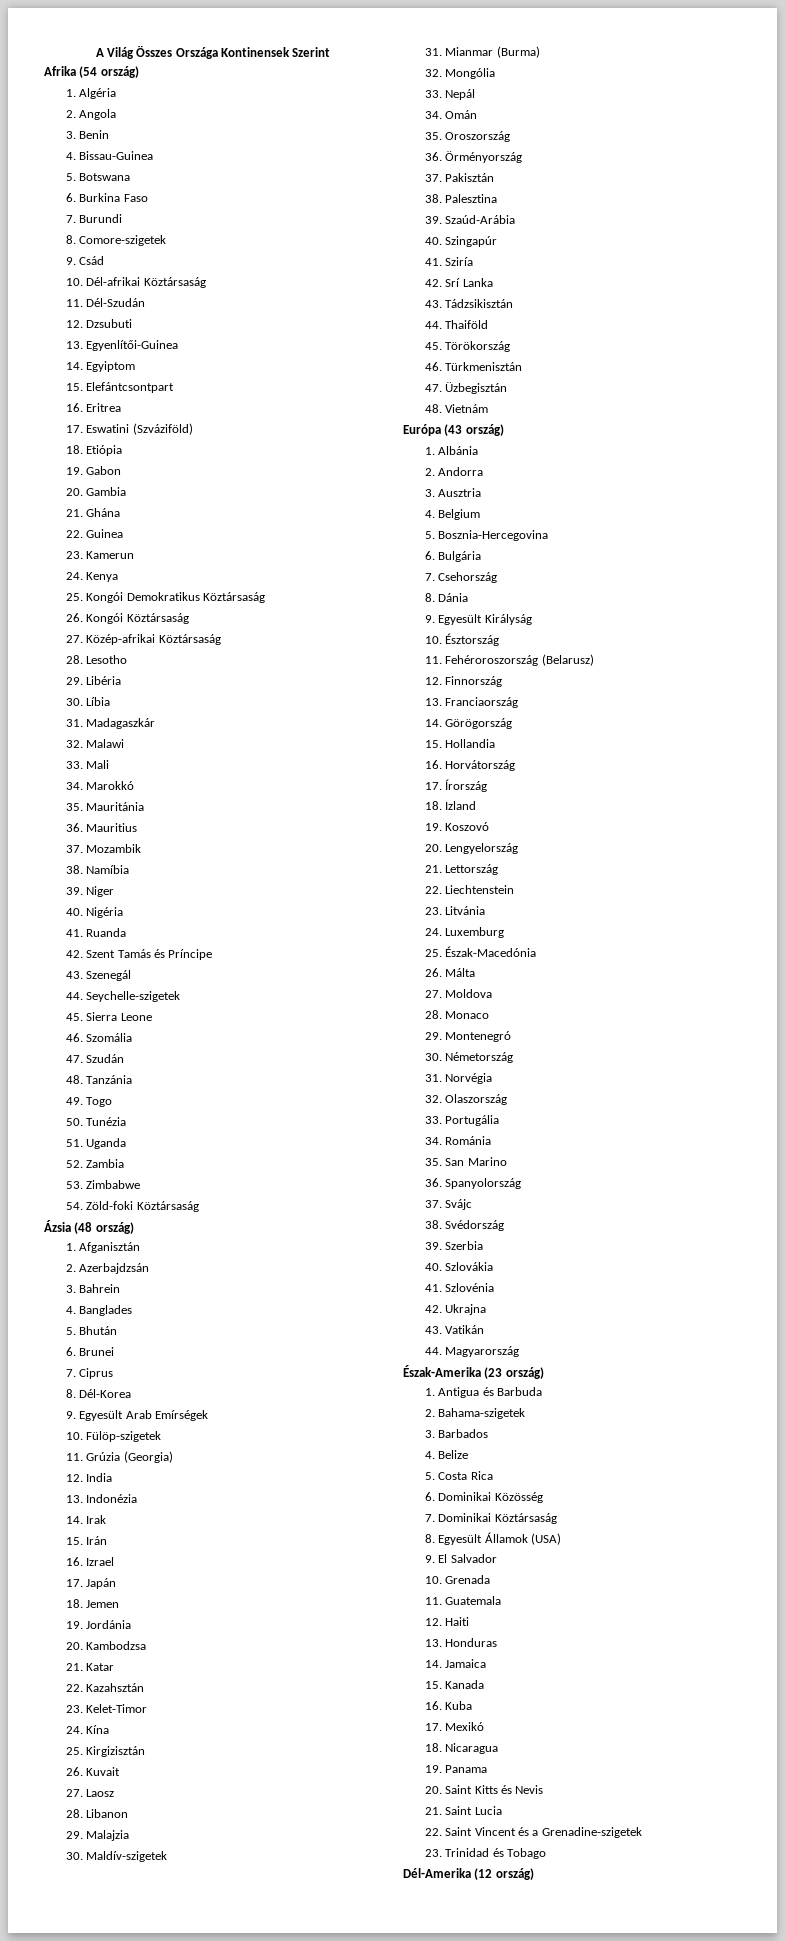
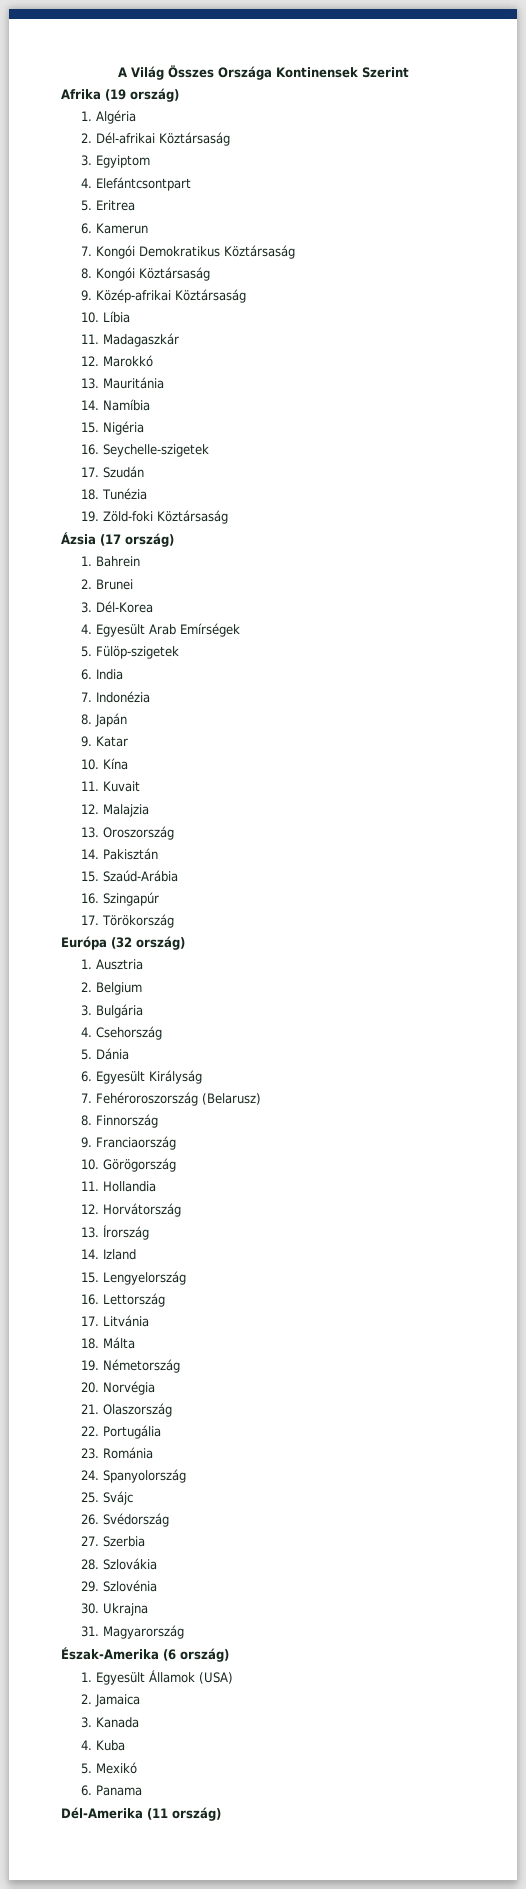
[79,66,98,78] (54 -> [105,89,126,101] (19
[79,109,117,120] [65,130,110,139] [65,151,154,160] [65,173,131,181] [65,193,148,202] [65,214,123,223] [65,235,167,246] [65,256,105,265] [65,277,206,288] [65,298,146,307] [65,319,133,328] [65,340,179,351] [65,362,83,370] Angola // 3. Benin // 4. Bissau-Guinea // 5. Botswana // 6. Burkina Faso // 7. Burundi // 8. Comore-szigetek // 9. Csád // 10. Dél-afrikai Köztársaság // 11. Dél-Szudán // 12. Dzsubuti // 13. Egyenlítői-Guinea // 14. -> [95,132,230,146] [80,155,92,166] Dél-afrikai Köztársaság // 3.
[65,383,83,391] 15. -> [80,178,92,188] 4.
[65,403,83,412] 16. -> [80,200,92,211] 5.
[65,423,193,435] [65,445,123,456] [65,466,122,475] [65,487,127,496] [65,508,121,517] [65,529,124,538] [65,551,135,559] [65,572,119,582] [65,593,83,601] 17. Eswatini (Szváziföld) // 18. Etiópia // 19. Gabon // 20. Gambia // 21. Ghána // 22. Guinea // 23. Kamerun // 24. Kenya // 25. -> [80,223,148,234] [80,246,92,256] 6. Kamerun // 7.
[65,613,83,622] 26. -> [80,268,92,279] 8.
[65,635,83,643] 27. -> [80,290,92,301] 9.
[65,655,128,664] [65,676,122,685] [65,698,83,706] 28. Lesotho // 29. Libéria // 30. -> [80,312,99,323] 10.
[65,719,83,727] 31. -> [80,334,99,344] 11.
[65,739,125,748] [65,760,110,769] [65,782,83,790] 32. Malawi // 33. Mali // 34. -> [80,356,99,366] 12.
[65,803,83,811] 35. -> [80,378,99,389] 13.
[65,823,138,832] [65,844,142,853] [65,865,130,874] [65,886,115,897] [65,907,124,918] [65,928,127,937] [65,949,213,960] [65,970,132,981] [65,991,181,1002] [65,1012,152,1021] [65,1033,133,1042] [65,1054,125,1063] [65,1075,133,1084] [65,1097,113,1107] [65,1117,127,1126] [65,1138,127,1149] [65,1159,125,1168] [65,1180,141,1189] [65,1202,83,1210] 36. Mauritius // 37. Mozambik // 38. Namíbia // 39. Niger // 40. Nigéria // 41. Ruanda // 42. Szent Tamás és Príncipe // 43. Szenegál // 44. Seychelle-szigetek // 45. Sierra Leone // 46. Szomália // 47. Szudán // 48. Tanzánia // 49. Togo // 50. Tunézia // 51. Uganda // 52. Zambia // 53. Zimbabwe // 54. -> [80,399,150,411] [80,421,144,435] [80,444,209,457] [80,466,144,478] [80,488,147,500] [80,511,99,522] 14. Namíbia // 15. Nigéria // 16. Seychelle-szigetek // 17. Szudán // 18. Tunézia // 19.
[74,1222,134,1234] [65,1242,141,1253] [65,1263,150,1274] [65,1284,121,1293] [65,1305,133,1316] [65,1326,118,1335] [65,1347,115,1356] [65,1368,114,1379] [65,1389,132,1398] [65,1411,76,1419] (48 ország) // 1. Afganisztán // 2. Azerbajdzsán // 3. Bahrein // 4. Banglades // 5. Bhután // 6. Brunei // 7. Ciprus // 8. Dél-Korea // 9. -> [100,533,174,547] [80,556,140,567] [80,579,133,590] [80,601,153,613] [80,624,92,634] (17 ország) // 1. Bahrein // 2. Brunei // 3. Dél-Korea // 4.
[65,1432,83,1440] 10. -> [80,646,92,657] 5.
[65,1451,173,1463] [65,1473,113,1482] [65,1494,138,1503] [65,1515,107,1524] [65,1536,108,1545] [65,1557,115,1566] [65,1578,117,1589] [65,1599,120,1608] [65,1620,132,1629] [65,1641,147,1650] [65,1663,115,1671] [65,1683,145,1692] [65,1704,148,1713] [65,1725,110,1734] [65,1746,146,1757] [65,1767,121,1776] [65,1789,115,1797] [65,1809,129,1818] [65,1830,130,1841] [65,1851,168,1862] [424,46,540,58] [424,68,496,79] [424,89,476,100] [424,110,478,119] [424,131,511,142] [424,151,523,163] [424,173,495,182] [424,194,498,203] [424,215,516,224] [424,236,498,247] [424,257,474,266] [424,278,493,287] [424,299,514,308] [424,320,489,329] [424,341,511,352] [424,362,523,371] [424,382,508,394] [424,404,489,413] // 11. Grúzia (Georgia) // 12. India // 13. Indonézia // 14. Irak // 15. Irán // 16. Izrael // 17. Japán // 18. Jemen // 19. Jordánia // 20. Kambodzsa // 21. Katar // 22. Kazahsztán // 23. Kelet-Timor // 24. Kína // 25. Kirgizisztán // 26. Kuvait // 27. Laosz // 28. Libanon // 29. Malajzia // 30. Maldív-szigetek // 31. Mianmar (Burma) // 32. Mongólia // 33. Nepál // 34. Omán // 35. Oroszország // 36. Örményország // 37. Pakisztán // 38. Palesztina // 39. Szaúd-Arábia // 40. Szingapúr // 41. Sziría // 42. Srí Lanka // 43. Tádzsikisztán // 44. Thaiföld // 45. Törökország // 46. Türkmenisztán // 47. Üzbegisztán // 48. Vietnám -> [80,669,123,680] [80,691,150,703] [80,713,127,727] [80,736,128,747] [80,758,128,770] [80,781,140,792] [80,804,149,817] [80,826,174,840] [80,848,158,860] [80,870,178,882] [80,892,159,906] [80,914,174,928] // 6. India // 7. Indonézia // 8. Japán // 9. Katar // 10. Kína // 11. Kuvait // 12. Malajzia // 13. Oroszország // 14. Pakisztán // 15. Szaúd-Arábia // 16. Szingapúr // 17. Törökország
[444,424,504,436] [424,446,479,455] [424,467,484,476] [424,488,482,497] [424,509,481,520] [424,530,549,541] [424,551,482,562] [424,572,498,583] [424,593,469,602] [424,615,435,623] (43 ország) // 1. Albánia // 2. Andorra // 3. Ausztria // 4. Belgium // 5. Bosznia-Hercegovina // 6. Bulgária // 7. Csehország // 8. Dánia // 9. -> [111,936,185,950] [80,959,143,970] [80,982,142,995] [80,1004,143,1018] [80,1026,162,1040] [80,1048,129,1060] [80,1071,92,1082] (32 ország) // 1. Ausztria // 2. Belgium // 3. Bulgária // 4. Csehország // 5. Dánia // 6.
[424,633,500,646] [424,656,442,664] 10. Észtország // 11. -> [80,1093,92,1103] 7.
[424,677,442,685] 12. -> [80,1115,92,1126] 8.
[424,698,442,706] 13. -> [80,1137,92,1148] 9.
[424,719,442,727] 14. -> [80,1159,99,1170] 10.
[424,740,442,748] 15. -> [80,1181,99,1191] 11.
[424,760,442,769] 16. -> [80,1204,99,1214] 12.
[424,782,442,790] 17. -> [80,1227,99,1238] 13.
[424,801,442,810] 18. -> [80,1249,99,1259] 14.
[424,822,490,831] [424,843,519,854] [424,864,499,875] [424,885,515,894] [424,906,486,915] [424,927,505,938] [424,946,537,957] [424,968,476,977] [424,989,493,998] [424,1010,490,1019] [424,1031,512,1042] [424,1052,514,1063] [424,1073,493,1084] [424,1094,508,1105] [424,1115,500,1126] [424,1136,492,1145] [424,1157,507,1166] [424,1178,522,1189] [424,1199,473,1210] [424,1220,505,1231] [424,1241,484,1250] [424,1262,494,1271] [424,1283,495,1292] [424,1304,487,1315] [424,1325,485,1334] [424,1347,442,1355] // 19. Koszovó // 20. Lengyelország // 21. Lettország // 22. Liechtenstein // 23. Litvánia // 24. Luxemburg // 25. Észak-Macedónia // 26. Málta // 27. Moldova // 28. Monaco // 29. Montenegró // 30. Németország // 31. Norvégia // 32. Olaszország // 33. Portugália // 34. Románia // 35. San Marino // 36. Spanyolország // 37. Svájc // 38. Svédország // 39. Szerbia // 40. Szlovákia // 41. Szlovénia // 42. Ukrajna // 43. Vatikán // 44. -> [80,1271,186,1285] [80,1293,165,1307] [80,1315,149,1327] [80,1337,135,1349] [80,1359,180,1373] [80,1381,155,1395] [80,1403,172,1417] [80,1425,161,1439] [80,1447,153,1459] [80,1469,186,1483] [80,1491,133,1505] [80,1513,169,1527] [80,1536,145,1547] [80,1558,157,1570] [80,1580,157,1592] [80,1603,148,1616] [80,1626,99,1637] // 15. Lengyelország // 16. Lettország // 17. Litvánia // 18. Málta // 19. Németország // 20. Norvégia // 21. Olaszország // 22. Portugália // 23. Románia // 24. Spanyolország // 25. Svájc // 26. Svédország // 27. Szerbia // 28. Szlovákia // 29. Szlovénia // 30. Ukrajna // 31.
[484,1367,544,1379] [424,1387,542,1398] [424,1408,526,1419] [424,1429,489,1438] [424,1450,469,1459] [424,1471,493,1480] [424,1492,543,1503] [424,1513,557,1524] [424,1532,561,1545] [424,1554,497,1563] [424,1575,491,1584] [424,1596,502,1605] [424,1617,470,1626] [424,1638,498,1647] [424,1660,442,1668] (23 ország) // 1. Antigua és Barbuda // 2. Bahama-szigetek // 3. Barbados // 4. Belize // 5. Costa Rica // 6. Dominikai Közösség // 7. Dominikai Köztársaság // 8. Egyesült Államok (USA) // 9. El Salvador // 10. Grenada // 11. Guatemala // 12. Haiti // 13. Honduras // 14. -> [163,1648,229,1662] [80,1670,233,1685] [80,1694,92,1704] (6 ország) // 1. Egyesült Államok (USA) // 2.
[424,1681,442,1689] 15. -> [80,1717,92,1728] 3.
[424,1701,442,1710] 16. -> [80,1740,92,1750] 4.
[424,1723,442,1731] 17. -> [80,1763,92,1774] 5.
[424,1743,499,1754] [424,1765,488,1773] [424,1785,544,1794] [424,1806,502,1815] [424,1827,642,1838] [424,1848,546,1859] 18. Nicaragua // 19. Panama // 20. Saint Kitts és Nevis // 21. Saint Lucia // 22. Saint Vincent és a Grenadine-szigetek // 23. Trinidad és Tobago -> [80,1785,142,1796] 6. Panama
[474,1868,493,1880] (12 -> [147,1808,168,1820] (11

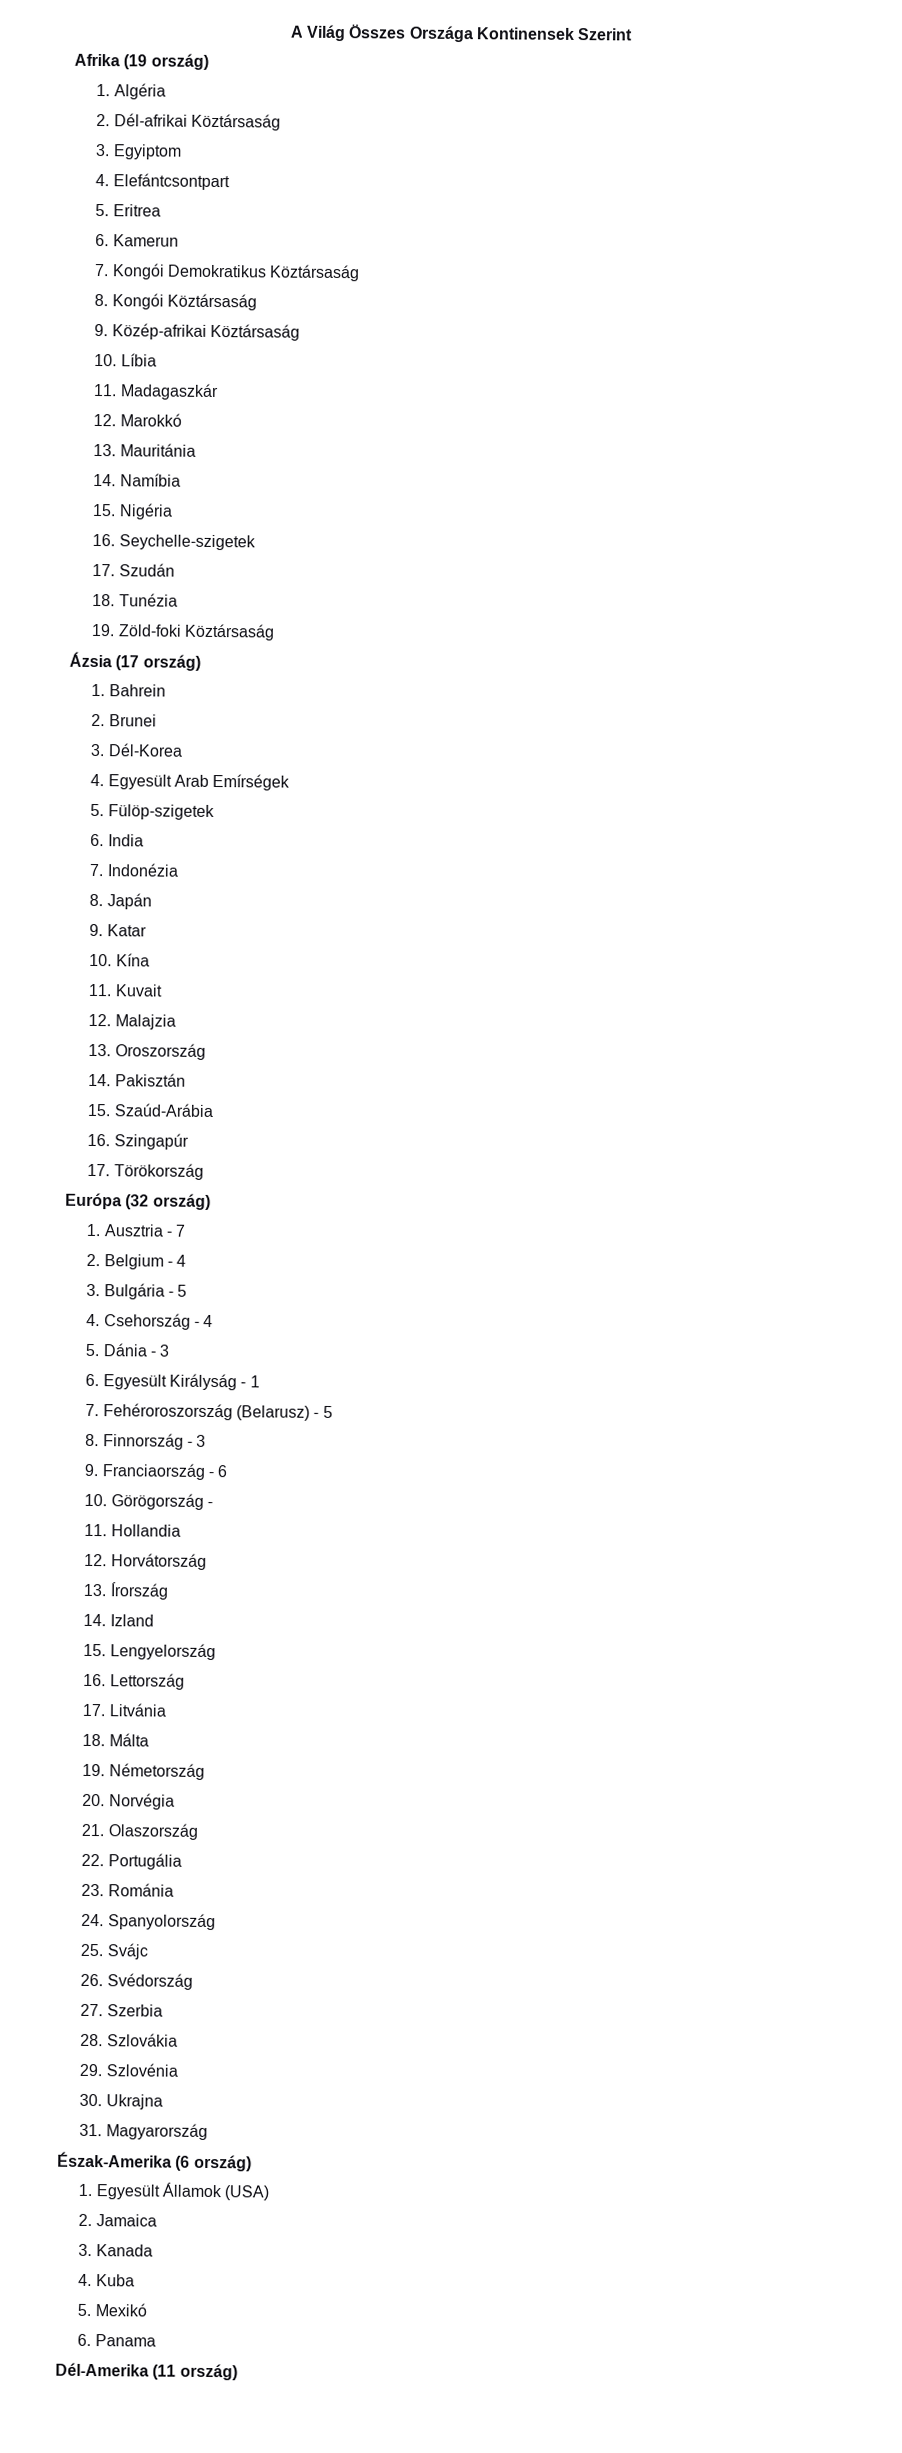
(143, 964) none -> [166,1224,187,1237] - 7
(142, 988) none -> [167,1254,187,1267] - 4
(143, 1011) none -> [168,1284,188,1297] - 5
(162, 1033) none -> [194,1314,214,1328] - 4
(129, 1054) none -> [150,1344,171,1357] - 3
(202, 1077) none -> [240,1375,260,1388] - 1
(261, 1099) none -> [313,1405,333,1419] - 5
(158, 1121) none -> [187,1434,207,1447] - 3
(176, 1143) none -> [208,1465,228,1478] - 6
(176, 1165) none -> [207,1501,214,1508] -

